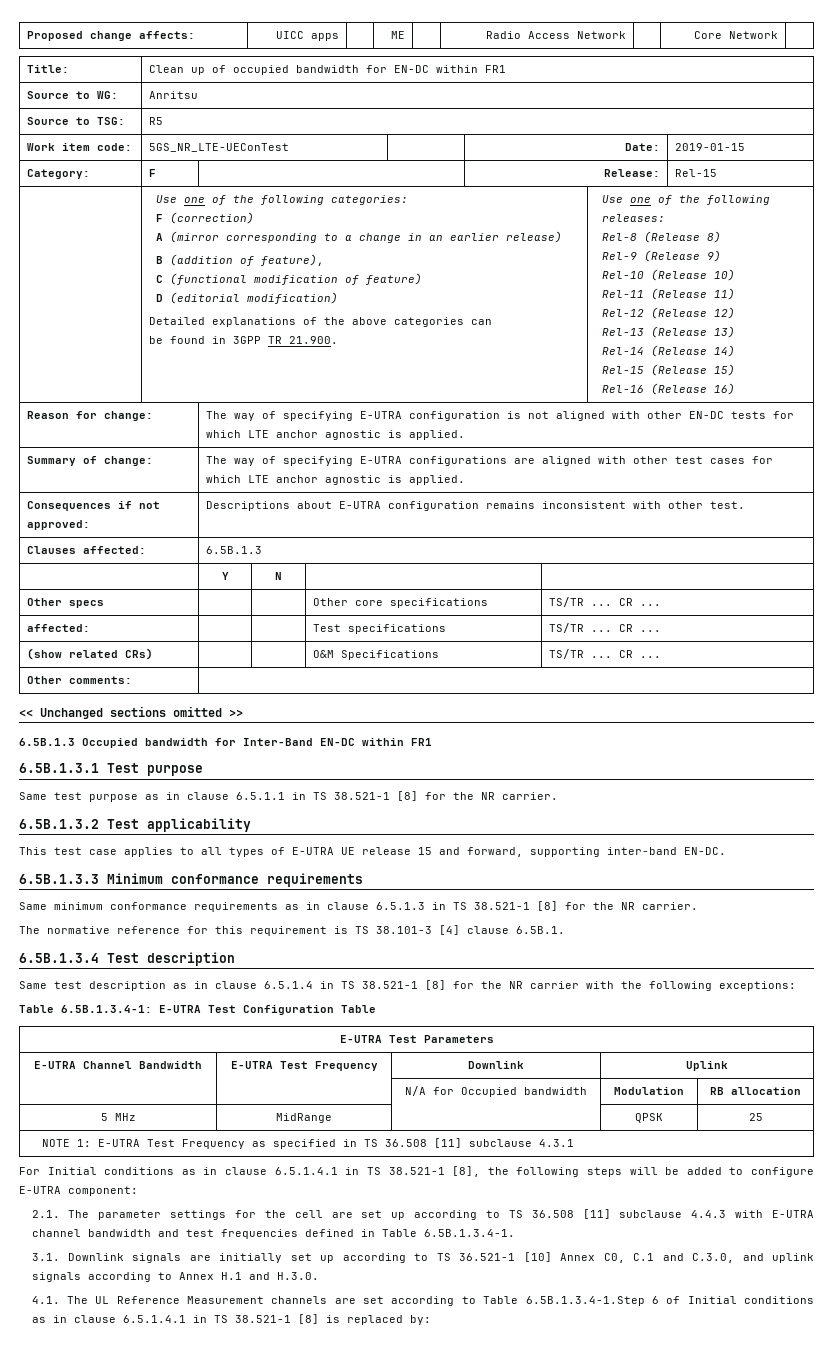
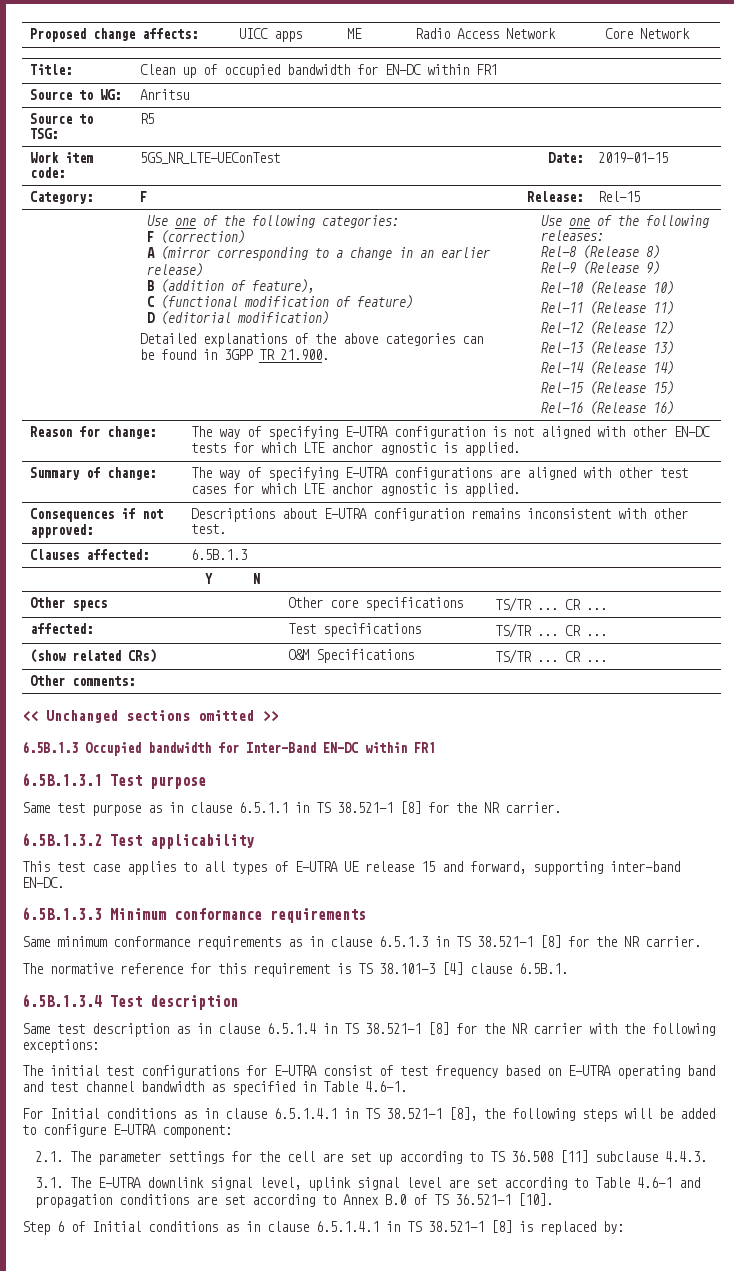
[19,1005,376,1015] [339,1035,494,1043] [34,1061,202,1069] [230,1061,378,1071] [468,1061,524,1069] [686,1061,728,1071] [405,1086,587,1097] [614,1087,684,1095] [710,1087,801,1095] [100,1113,136,1121] [276,1113,332,1123] [635,1113,663,1123] [748,1113,763,1121] [41,1138,574,1149] Table 6.5B.1.3.4-1: E-UTRA Test Configuration Table // E-UTRA Test Parameters // E-UTRA Channel Bandwidth | E-UTRA Test Frequency | Downlink | Uplink // | | N/A for Occupied bandwidth | Modulation | RB allocation // 5 MHz | MidRange | | QPSK | 25 // NOTE 1: E-UTRA Test Frequency as specified in TS 36.508 [11] subclause 4.3.1 -> [22,1065,715,1079] [22,1081,407,1095] The initial test configurations for E-UTRA consist of test frequency based on E-UTRA operating band and test channel bandwidth as specified in Table 4.6-1.
[691,1210,814,1218] [31,1229,515,1239] [31,1252,815,1263] [31,1272,319,1282] [31,1296,328,1304] 4.4.3 with E-UTRA channel bandwidth and test frequencies defined in Table 6.5B.1.3.4-1. // 3.1. Downlink signals are initially set up according to TS 36.521-1 [10] Annex C0, C.1 and C.3.0, and uplink signals according to Annex H.1 and H.3.0. // 4.1. The UL Reference Measurement channels -> [664,1151,707,1162] [34,1177,441,1191] 4.4.3. // 3.1. The E-UTRA downlink signal level, uplink signal level
[525,1296,645,1306] 6.5B.1.3.4-1.Step -> [636,1177,700,1188] [34,1193,553,1208] [22,1221,50,1235] 4.6-1 and propagation conditions are set according to Annex B.0 of TS 36.521-1 [10]. // Step

